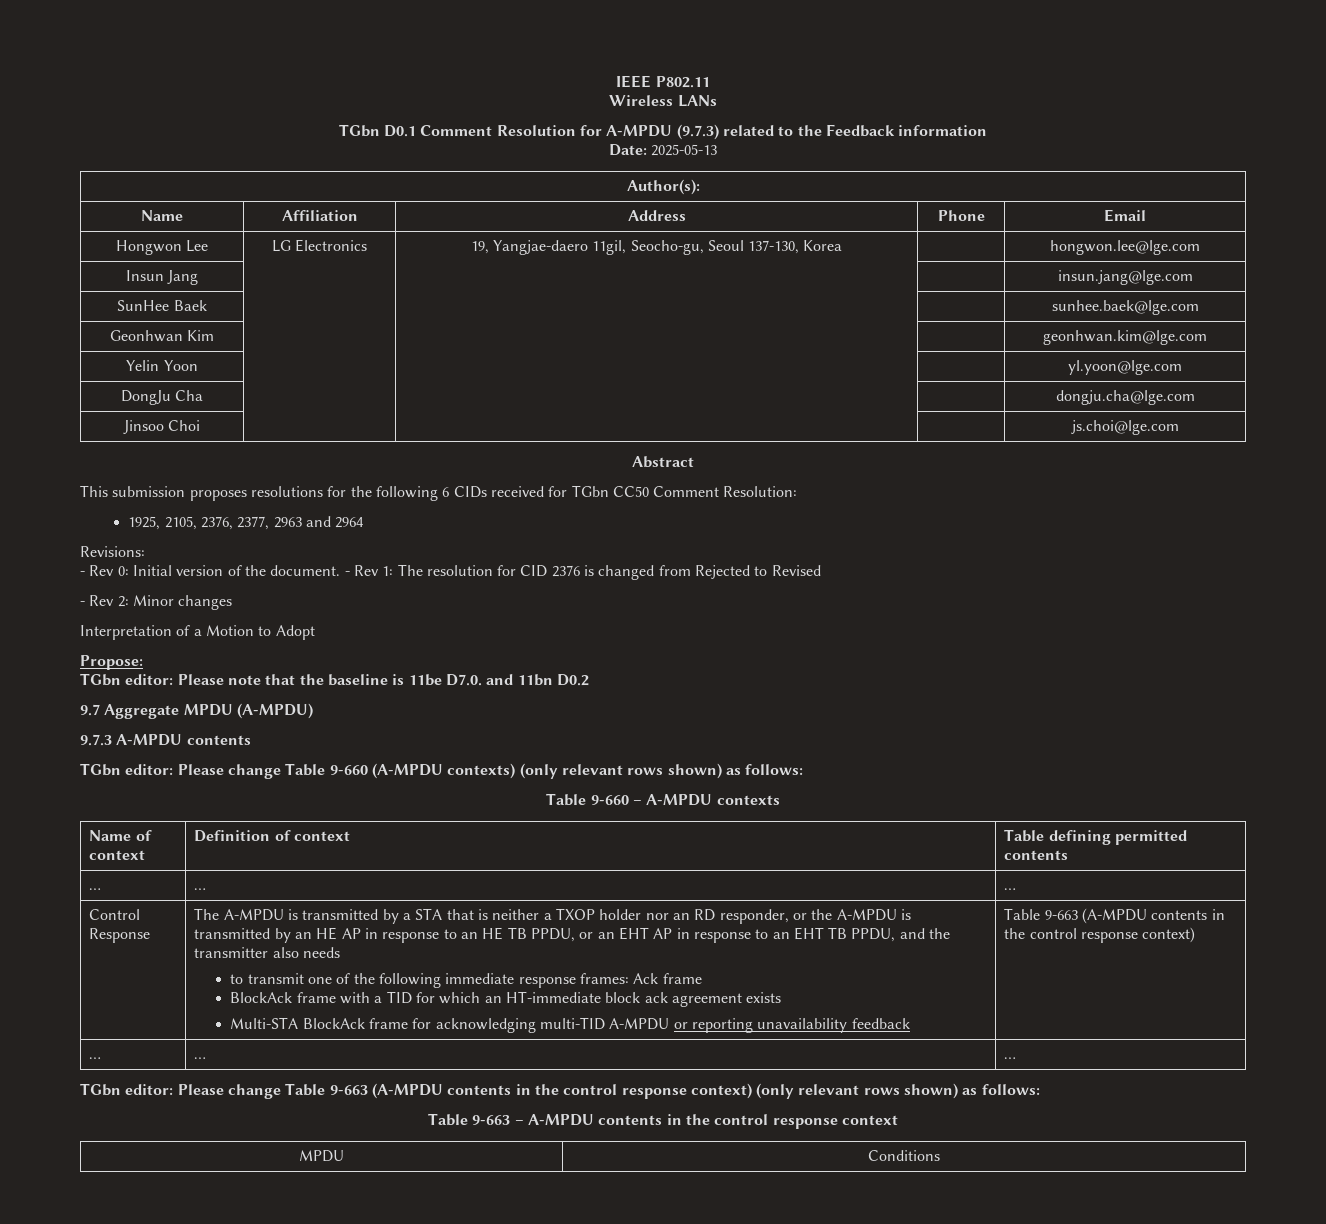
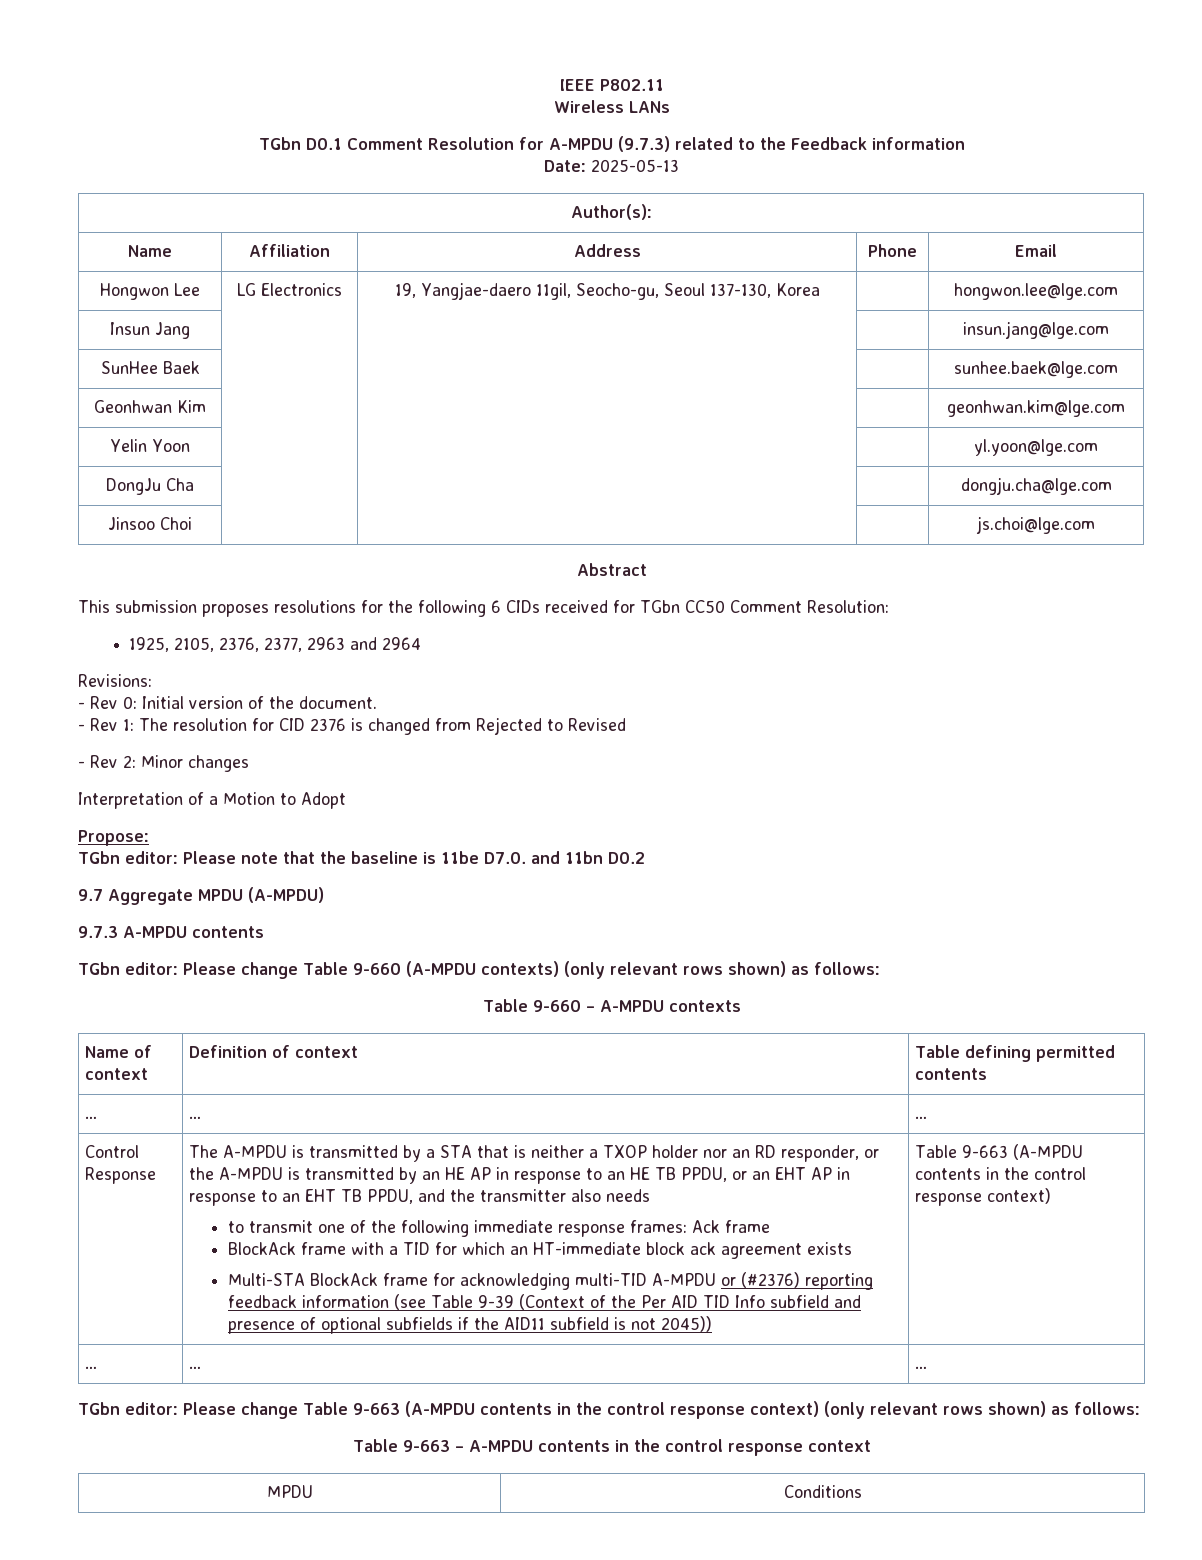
(341, 570) none -> (377, 702) //
[692,1018,848,1033] reporting unavailability -> [740,1272,873,1290] (#2376) reporting
(910, 1023) none -> [301,1294,861,1310] [227,1316,712,1334] information (see Table 9-39 (Context of the Per AID TID Info subfield and presence of optional subfields if the AID11 subfield is not 2045))

